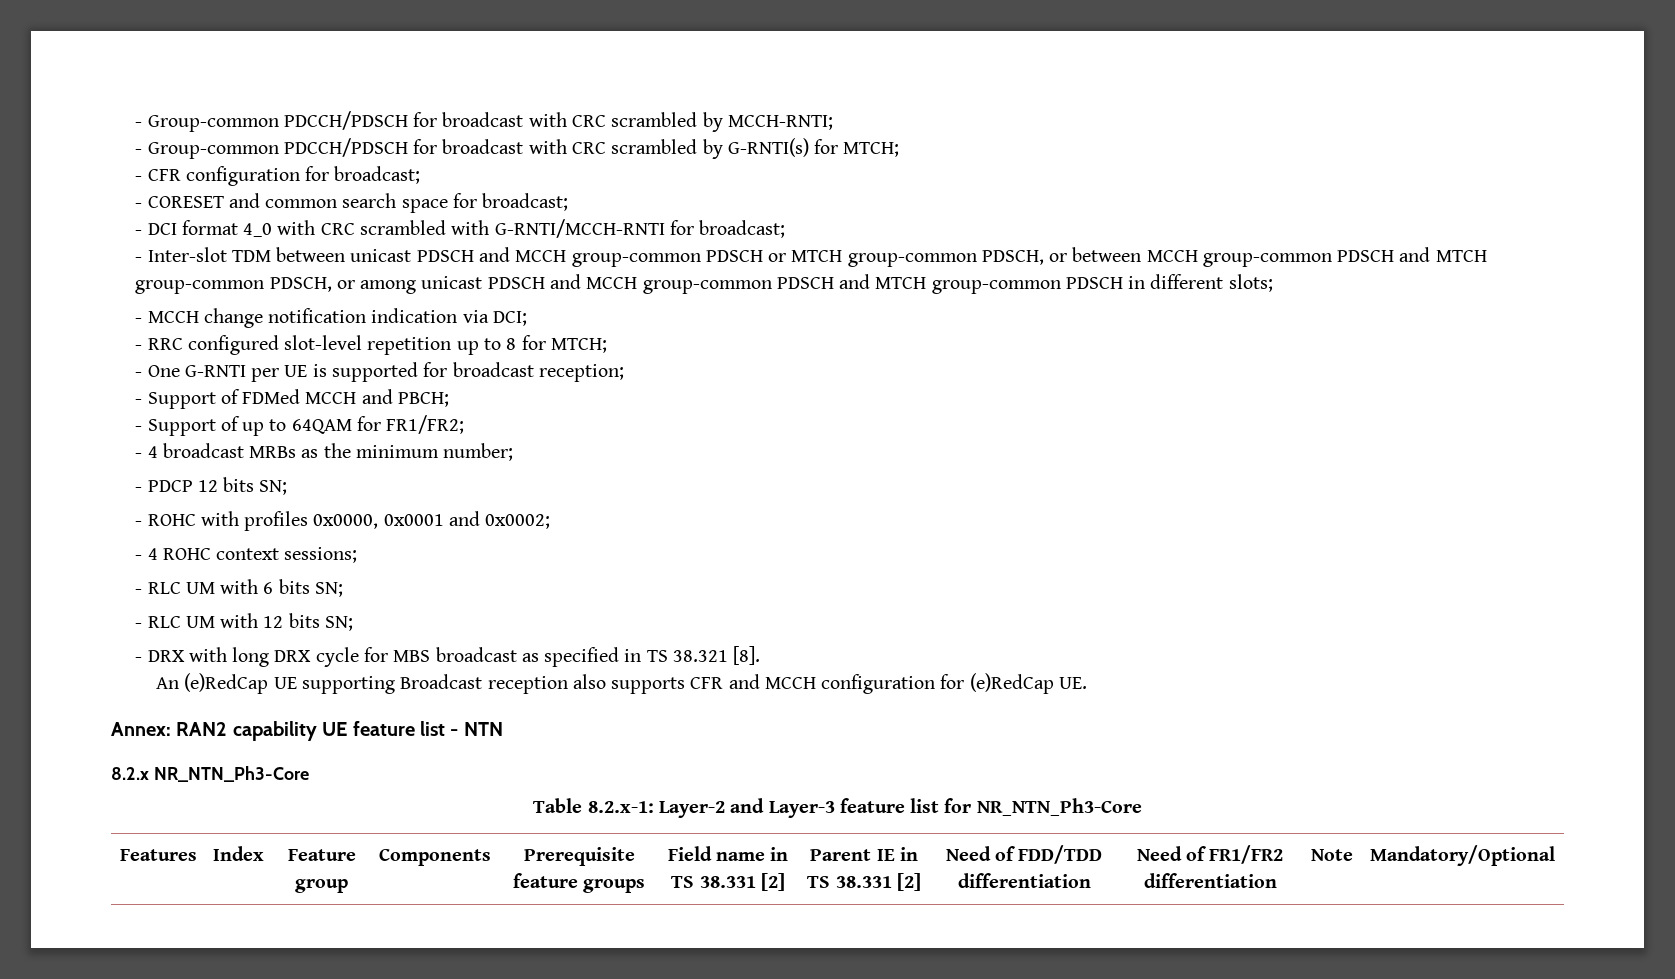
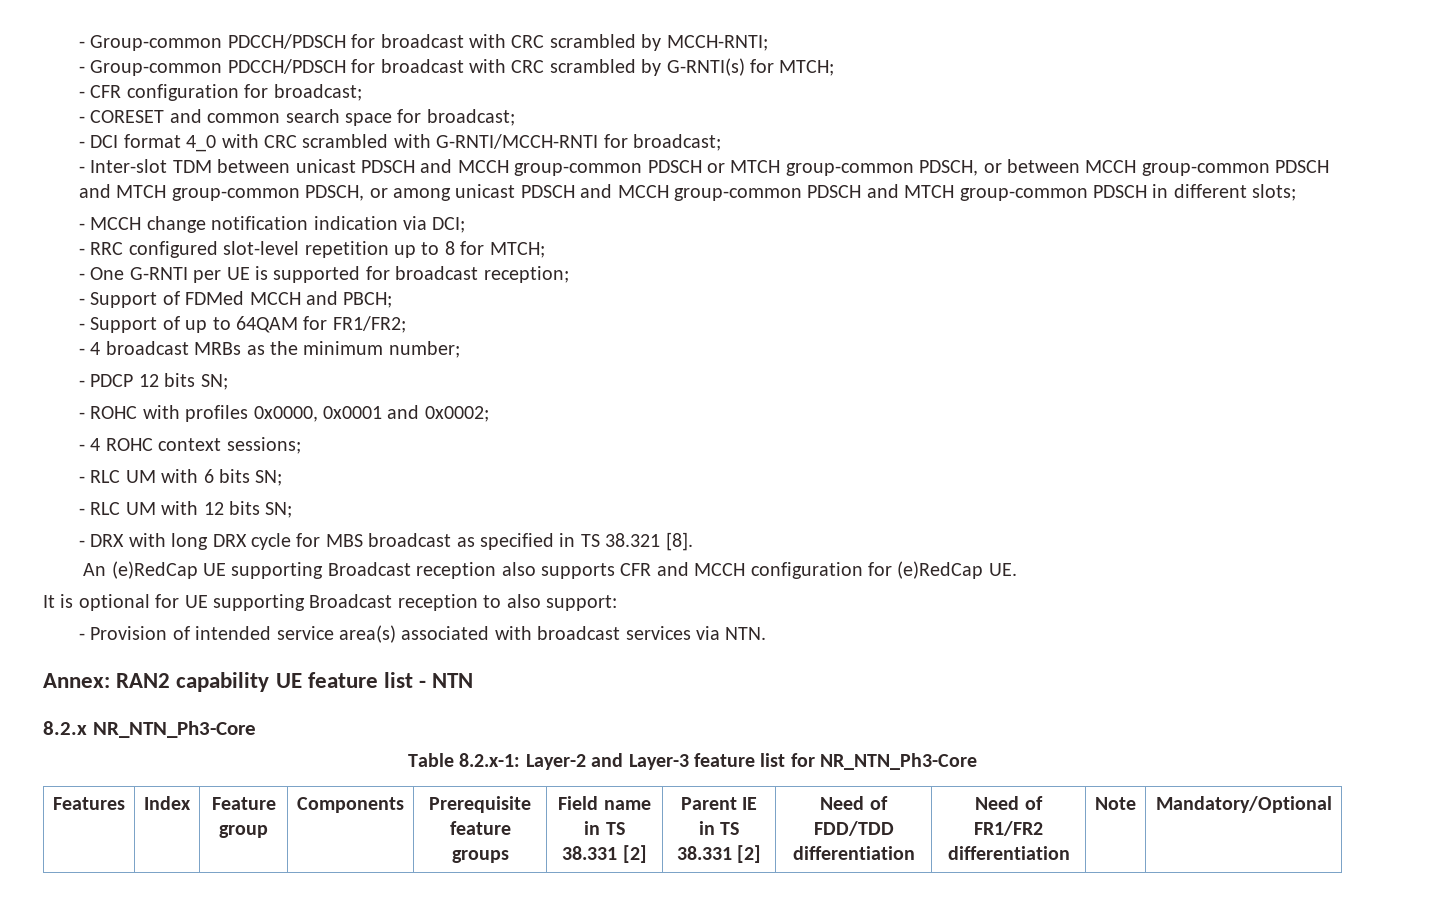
(1087, 683) none -> [43,594,617,611] [79,625,767,643] // It is optional for UE supporting Broadcast reception to also support: // - Provision of intended service area(s) associated with broadcast services via NTN.

